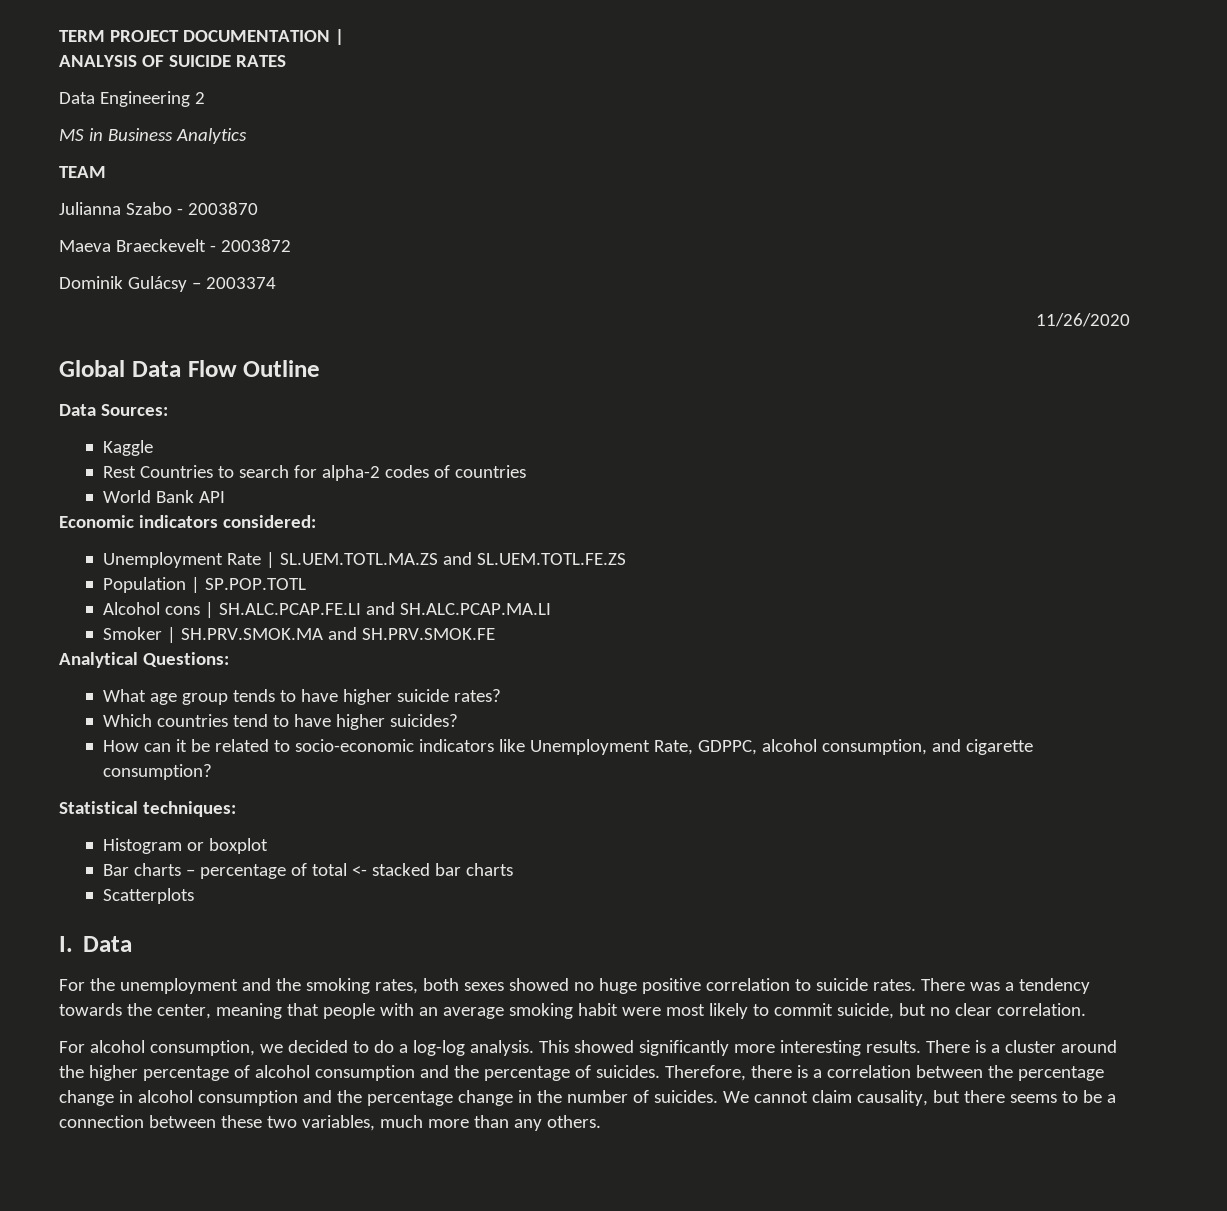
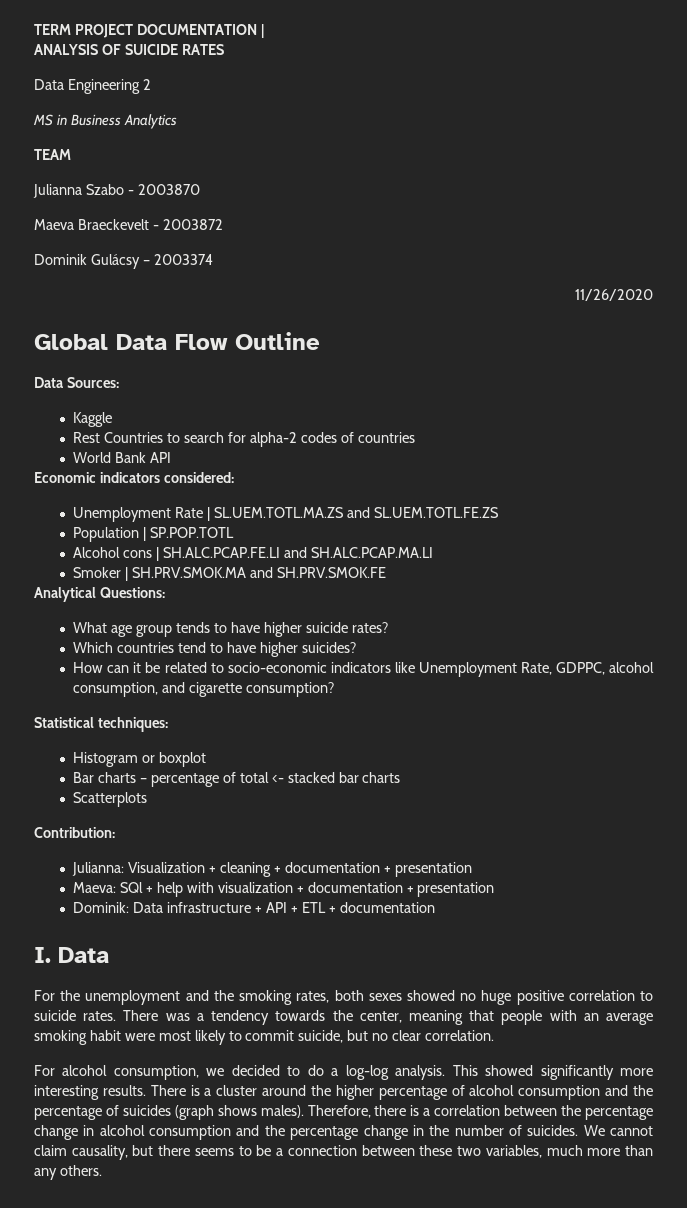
(195, 896) none -> [34,827,115,838] [72,862,472,877] [73,882,495,897] [73,902,435,913] // Contribution: // Julianna: Visualization + cleaning + documentation + presentation // Maeva: SQl + help with visualization + documentation + presentation // Dominik: Data infrastructure + API + ETL + documentation
[595,1065,660,1078] suicides. -> [122,1105,304,1120] suicides (graph shows males).

